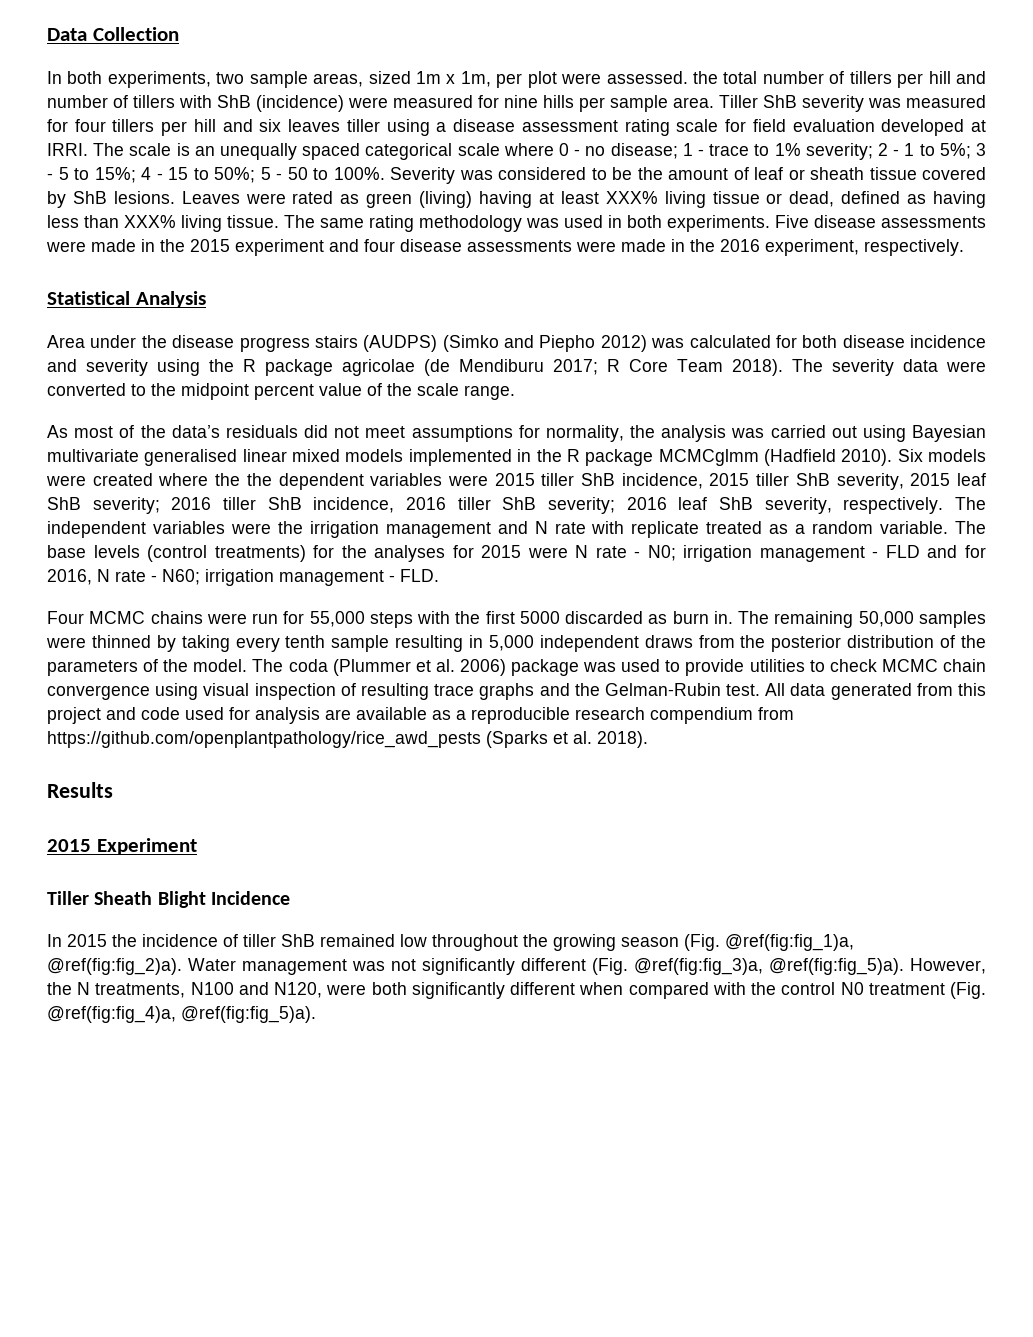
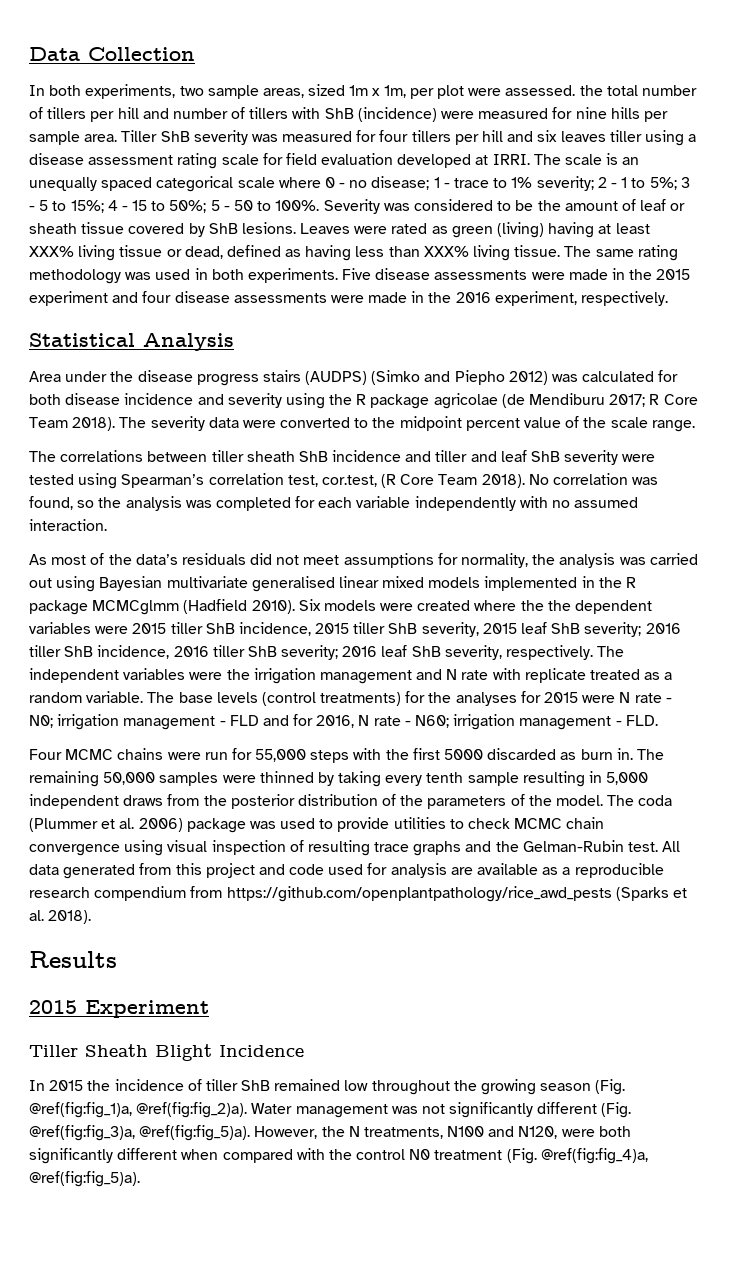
(515, 392) none -> [29,450,656,465] [29,473,659,489] [29,496,639,511] [29,519,107,531] // The correlations between tiller sheath ShB incidence and tiller and leaf ShB severity were tested using Spearman’s correlation test, cor.test, (R Core Team 2018). No correlation was found, so the analysis was completed for each variable independently with no assumed interaction.

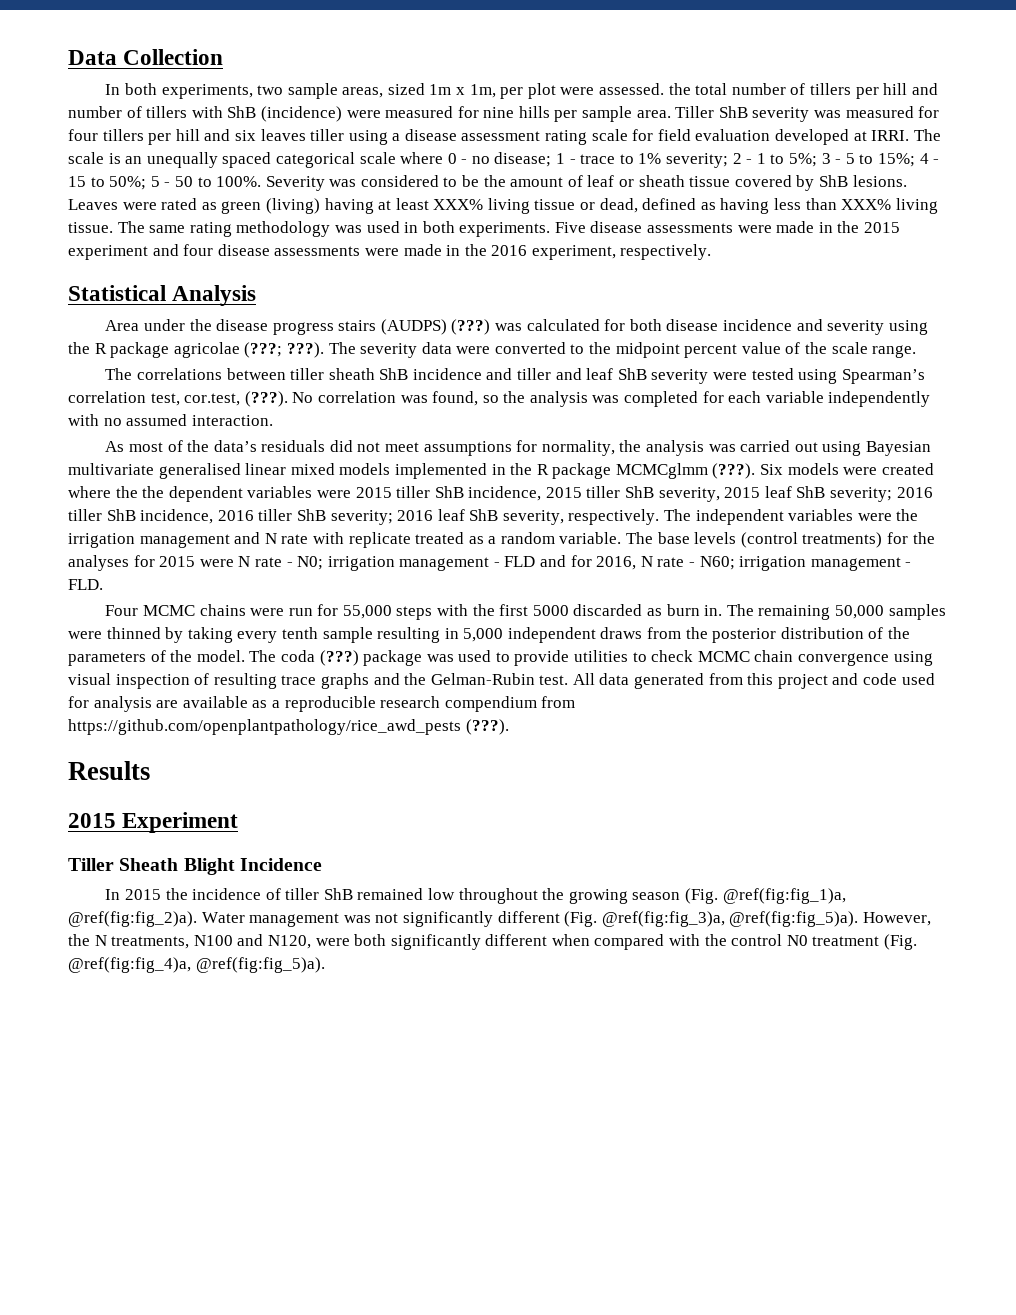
[371,370,548,385] (Simko and Piepho 2012) -> [451,319,491,335] (???)
[501,393,698,408] [29,417,116,431] (de Mendiburu 2017; R Core Team 2018). -> [244,342,324,358] (???; ???).
[381,474,525,488] (R Core Team 2018). -> [244,391,288,407] (???).
[183,599,295,614] (Hadfield 2010). -> [712,463,756,479] (???).
[29,818,183,832] (Plummer et al. 2006) -> [319,650,359,666] (???)
[615,887,687,901] [29,910,92,924] (Sparks et al. 2018). -> [465,719,509,735] (???).

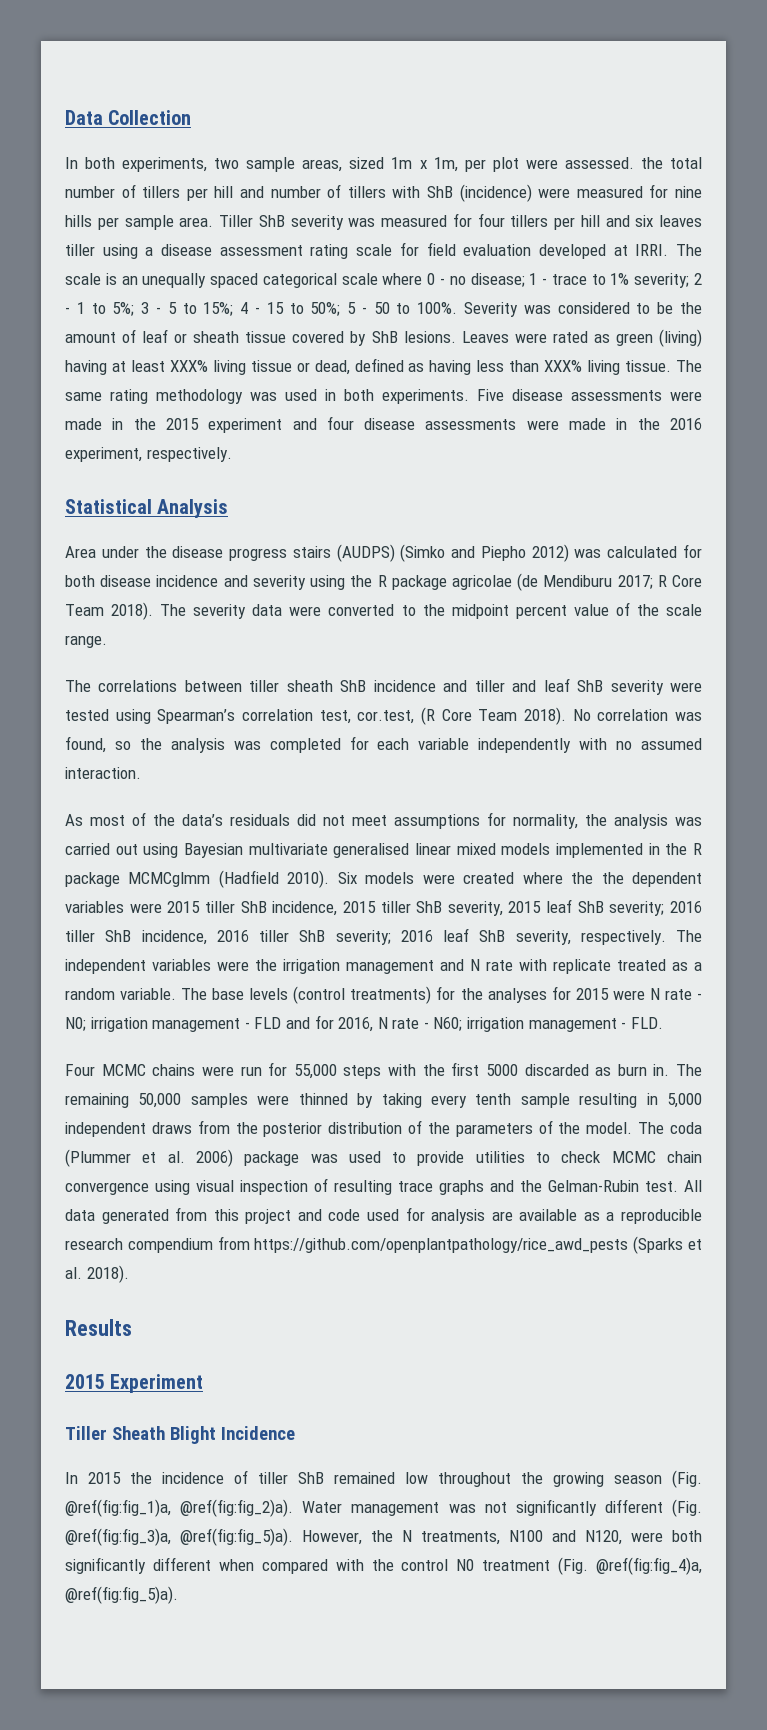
[451,319,491,335] (???) -> [400,544,569,562] (Simko and Piepho 2012)
[244,342,324,358] (???; ???). -> [517,573,702,591] [65,602,154,620] (de Mendiburu 2017; R Core Team 2018).
[244,391,288,407] (???). -> [421,707,566,725] (R Core Team 2018).
[712,463,756,479] (???). -> [218,870,330,888] (Hadfield 2010).
[319,650,359,666] (???) -> [65,1149,233,1167] (Plummer et al. 2006)
[465,719,509,735] (???). -> [633,1236,703,1254] [65,1265,129,1283] (Sparks et al. 2018).

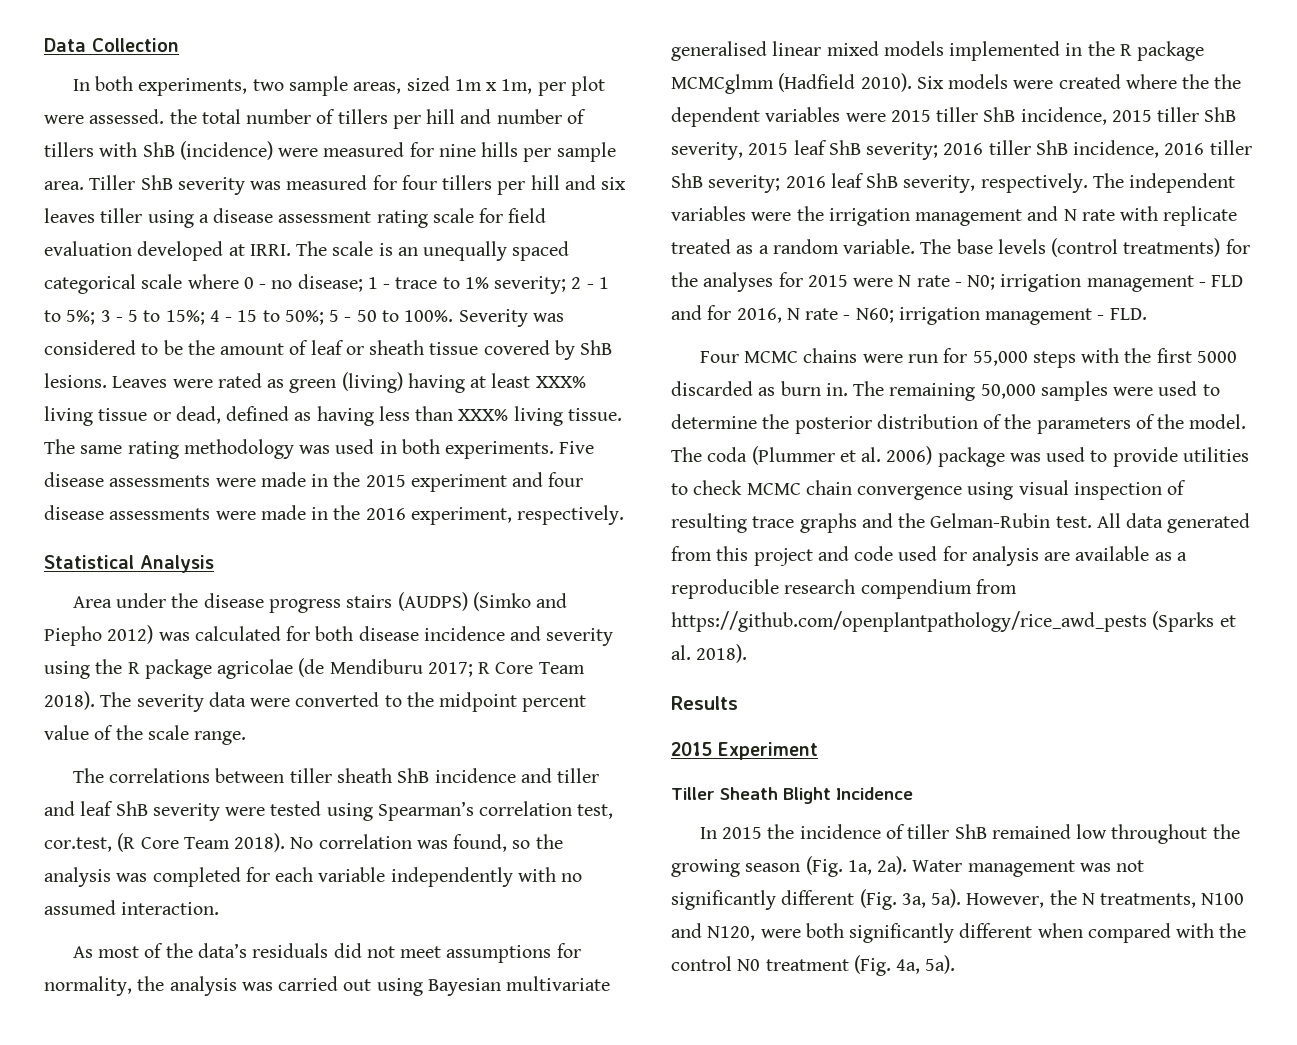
[298,1093,702,1108] [65,1120,230,1137] thinned by taking every tenth sample resulting in 5,000 independent draws from -> [1158,381,1220,396] [671,414,757,429] used to determine
[65,1499,294,1517] @ref(fig:fig_1)a, @ref(fig:fig_2)a). -> [847,856,908,875] 1a, 2a).
[65,1528,293,1546] @ref(fig:fig_3)a, @ref(fig:fig_5)a). -> [901,889,962,908] 3a, 5a).
[595,1557,702,1575] [65,1586,178,1604] @ref(fig:fig_4)a, @ref(fig:fig_5)a). -> [896,955,956,974] 4a, 5a).

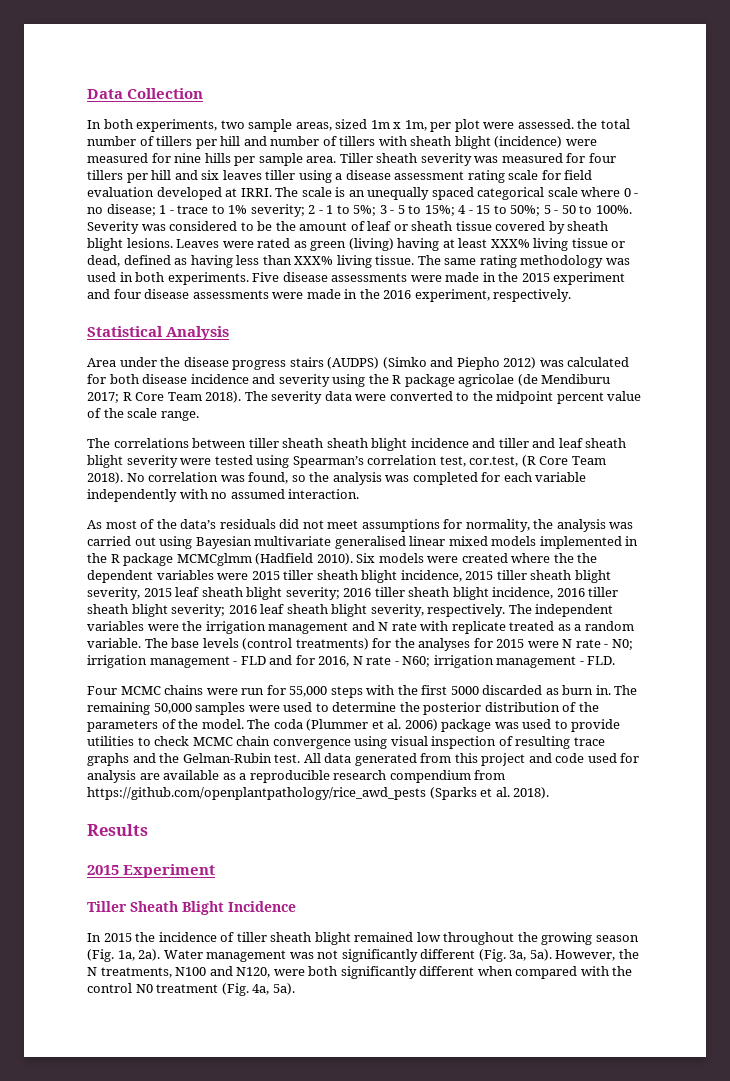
[142,142,175,157] ShB -> [410,136,491,149] sheath blight
[140,175,173,190] ShB -> [376,153,418,163] sheath
[580,340,613,355] ShB -> [567,221,609,231] [87,238,123,251] sheath blight
[397,768,430,783] ShB -> [326,438,408,451] sheath blight
[115,801,148,816] ShB -> [585,438,627,448] [87,455,123,468] sheath blight
[983,107,1016,122] ShB -> [316,570,398,583] sheath blight
[1204,107,1237,122] ShB -> [530,570,611,583] sheath blight
[828,140,861,155] ShB -> [201,587,283,600] sheath blight
[1035,140,1068,155] ShB -> [408,587,489,600] sheath blight
[671,173,703,188] ShB -> [87,604,168,617] sheath blight
[866,173,899,188] ShB -> [286,604,368,617] sheath blight
[954,824,987,839] ShB -> [270,932,351,945] sheath blight

